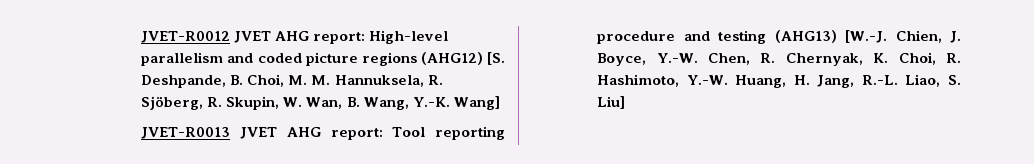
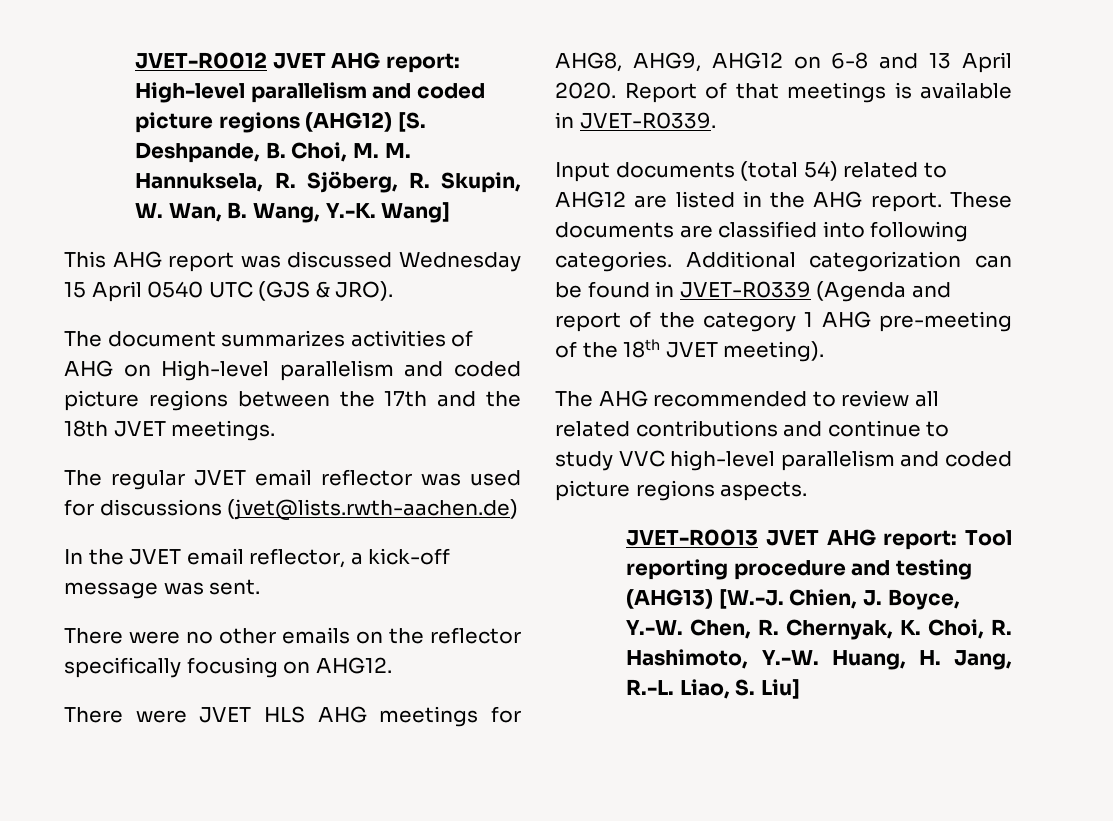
(500, 103) none -> [64,251,522,272] [64,281,394,302] [64,330,474,347] [64,360,521,381] [64,390,521,411] [64,420,276,441] [64,469,521,490] [64,499,519,520] [64,548,451,568] [64,579,261,599] [64,627,521,644] [64,657,392,678] [64,706,521,727] [555,52,1012,73] [555,82,1012,103] [555,112,716,129] [555,161,947,182] [555,191,1012,212] [555,221,969,242] [555,251,1012,272] [555,281,951,302] [555,311,1012,332] [555,339,825,362] [555,390,939,407] [555,420,950,437] [555,450,1013,471] [555,480,808,501] // This AHG report was discussed Wednesday 15 April 0540 UTC (GJS & JRO). // The document summarizes activities of AHG on High-level parallelism and coded picture regions between the 17th and the 18th JVET meetings. // The regular JVET email reflector was used for discussions (jvet@lists.rwth-aachen.de) // In the JVET email reflector, a kick-off message was sent. // There were no other emails on the reflector specifically focusing on AHG12. // There were JVET HLS AHG meetings for AHG8, AHG9, AHG12 on 6-8 and 13 April 2020. Report of that meetings is available in JVET-R0339. // Input documents (total 54) related to AHG12 are listed in the AHG report. These documents are classified into following categories. Additional categorization can be found in JVET-R0339 (Agenda and report of the category 1 AHG pre-meeting of the 18th JVET meeting). // The AHG recommended to review all related contributions and continue to study VVC high-level parallelism and coded picture regions aspects.

